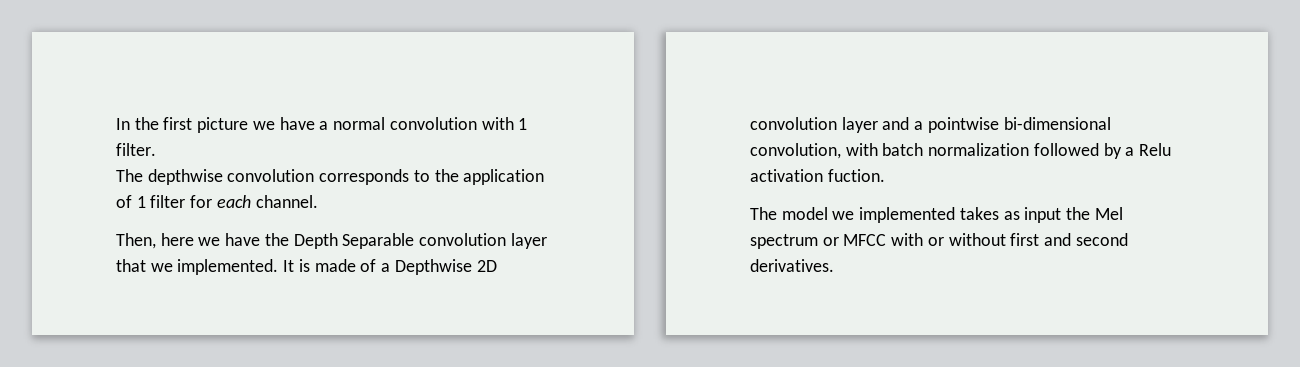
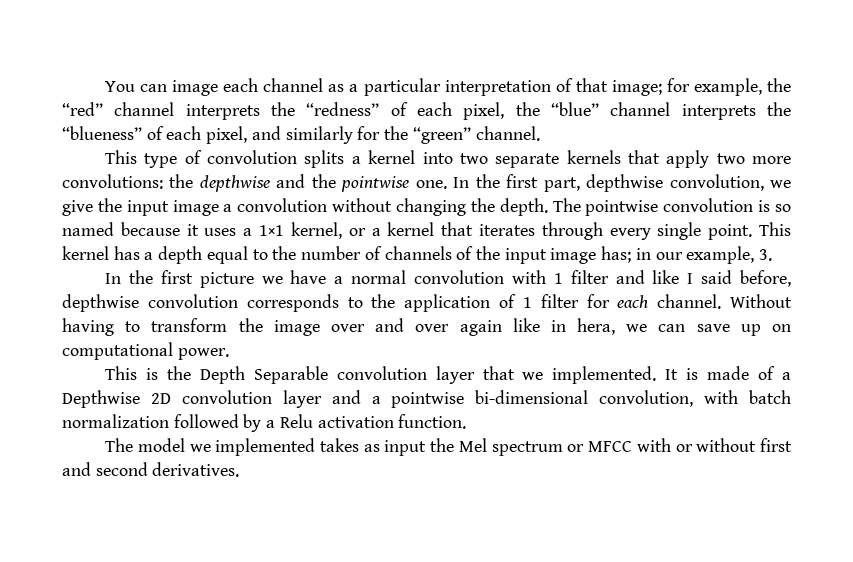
(116, 124) none -> [105,78,791,96] [62,102,792,120] [62,126,540,144] [105,150,792,168] [62,174,791,192] [62,198,791,216] [62,222,791,240] [62,246,773,264] You can image each channel as a particular interpretation of that image; for example, the “red” channel interprets the “redness” of each pixel, the “blue” channel interprets the “blueness” of each pixel, and similarly for the “green” channel. // This type of convolution splits a kernel into two separate kernels that apply two more convolutions: the depthwise and the pointwise one. In the first part, depthwise convolution, we give the input image a convolution without changing the depth. The pointwise convolution is so named because it uses a 1×1 kernel, or a kernel that iterates through every single point. This kernel has a depth equal to the number of channels of the input image has; in our example, 3. //
[116,143,156,156] [116,169,143,182] filter. // The -> [570,270,792,287] filter and like I said before,
[116,233,261,249] // Then, here we have -> [730,294,792,308] [62,318,791,336] [62,342,229,360] [105,366,158,380] Without having to transform the image over and over again like in hera, we can save up on computational power. // This is
[827,169,885,182] fuction. -> [398,414,467,429] function.

